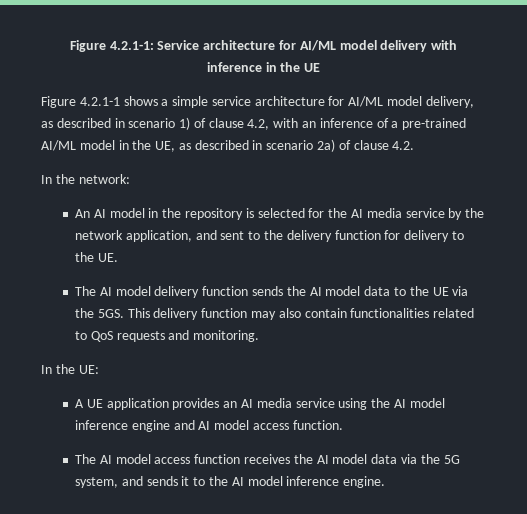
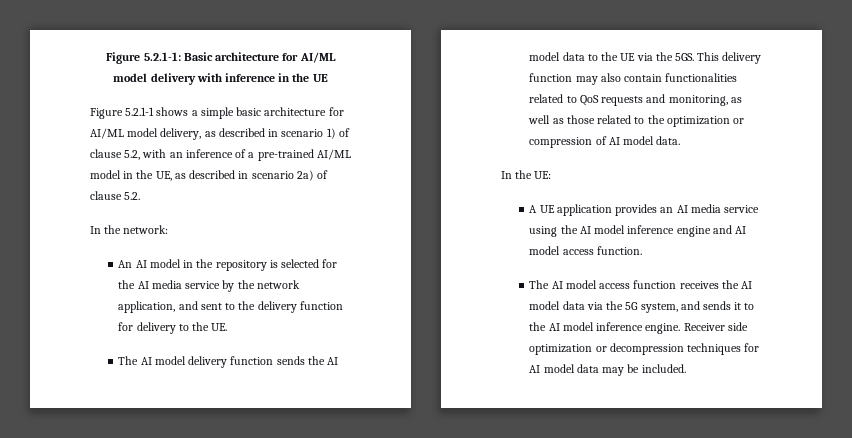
[69,40,200,52] Figure 4.2.1-1: Service -> [106,52,213,64] Figure 5.2.1-1: Basic
[79,97,120,106] 4.2.1-1 -> [125,107,155,116] 5.2.1-1
[211,96,251,106] service -> [236,107,262,116] basic
[247,119,270,130] 4.2, -> [124,150,141,160] 5.2,
[392,141,415,150] 4.2. -> [124,192,141,200] 5.2.
[193,330,260,342] monitoring. -> [668,95,742,106] [528,115,744,127] [529,136,681,148] monitoring, as well as those related to the optimization or compression of AI model data.
(386, 482) none -> [683,322,748,331] [529,343,760,355] [529,364,686,376] Receiver side optimization or decompression techniques for AI model data may be included.

